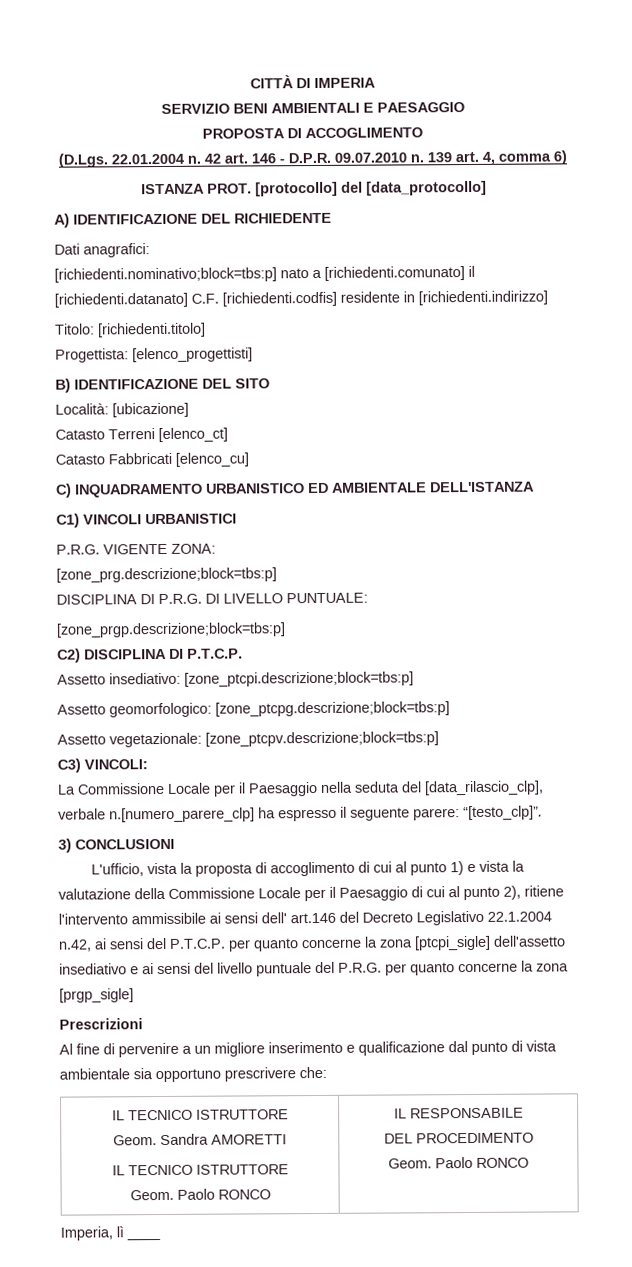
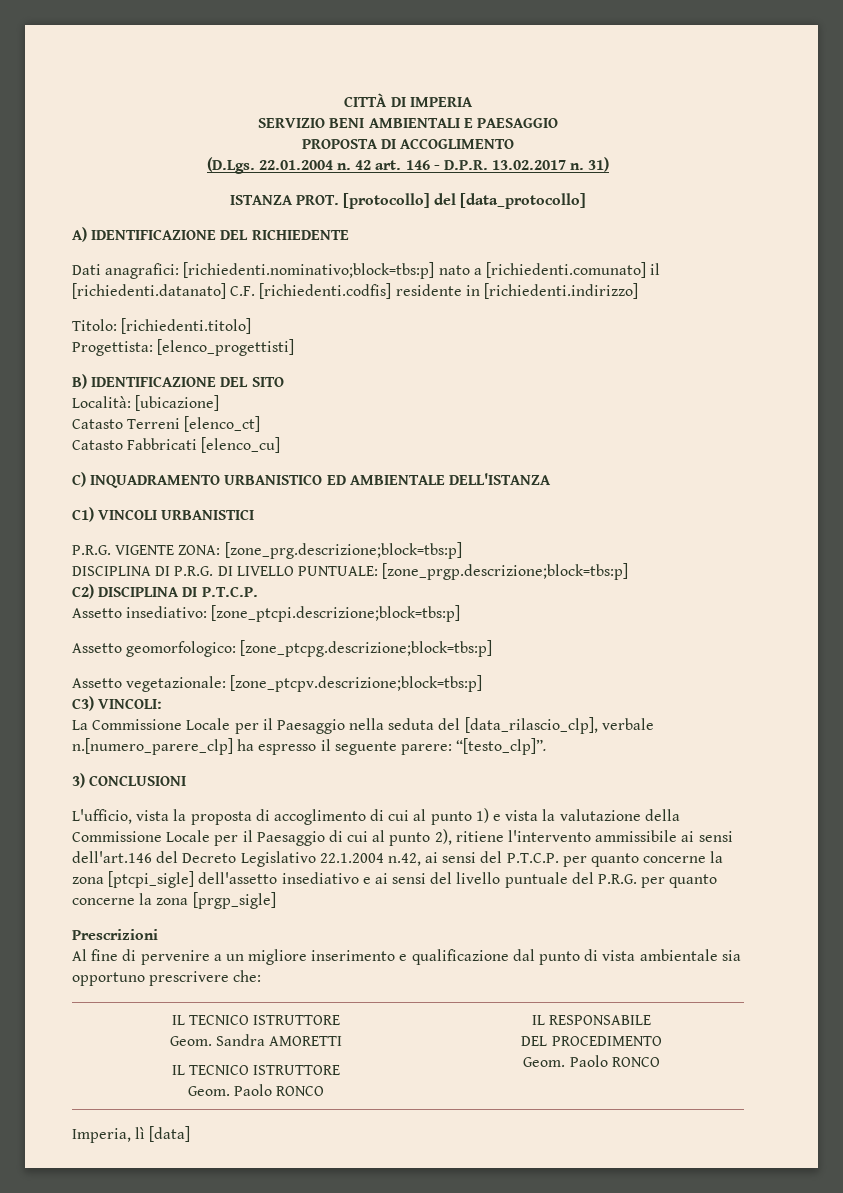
[334,150,567,165] 09.07.2010 n. 139 art. 4, comma 6) -> [492,157,610,172] 13.02.2017 n. 31)
(150, 250) // -> (180, 271) none
(216, 548) // -> (221, 550) none
(368, 598) // -> (378, 571) none
[261,912,336,924] dell' art.146 -> [72,851,152,863] dell'art.146
[126,1237,161,1241] ____ -> [149,1126,191,1142] [data]

